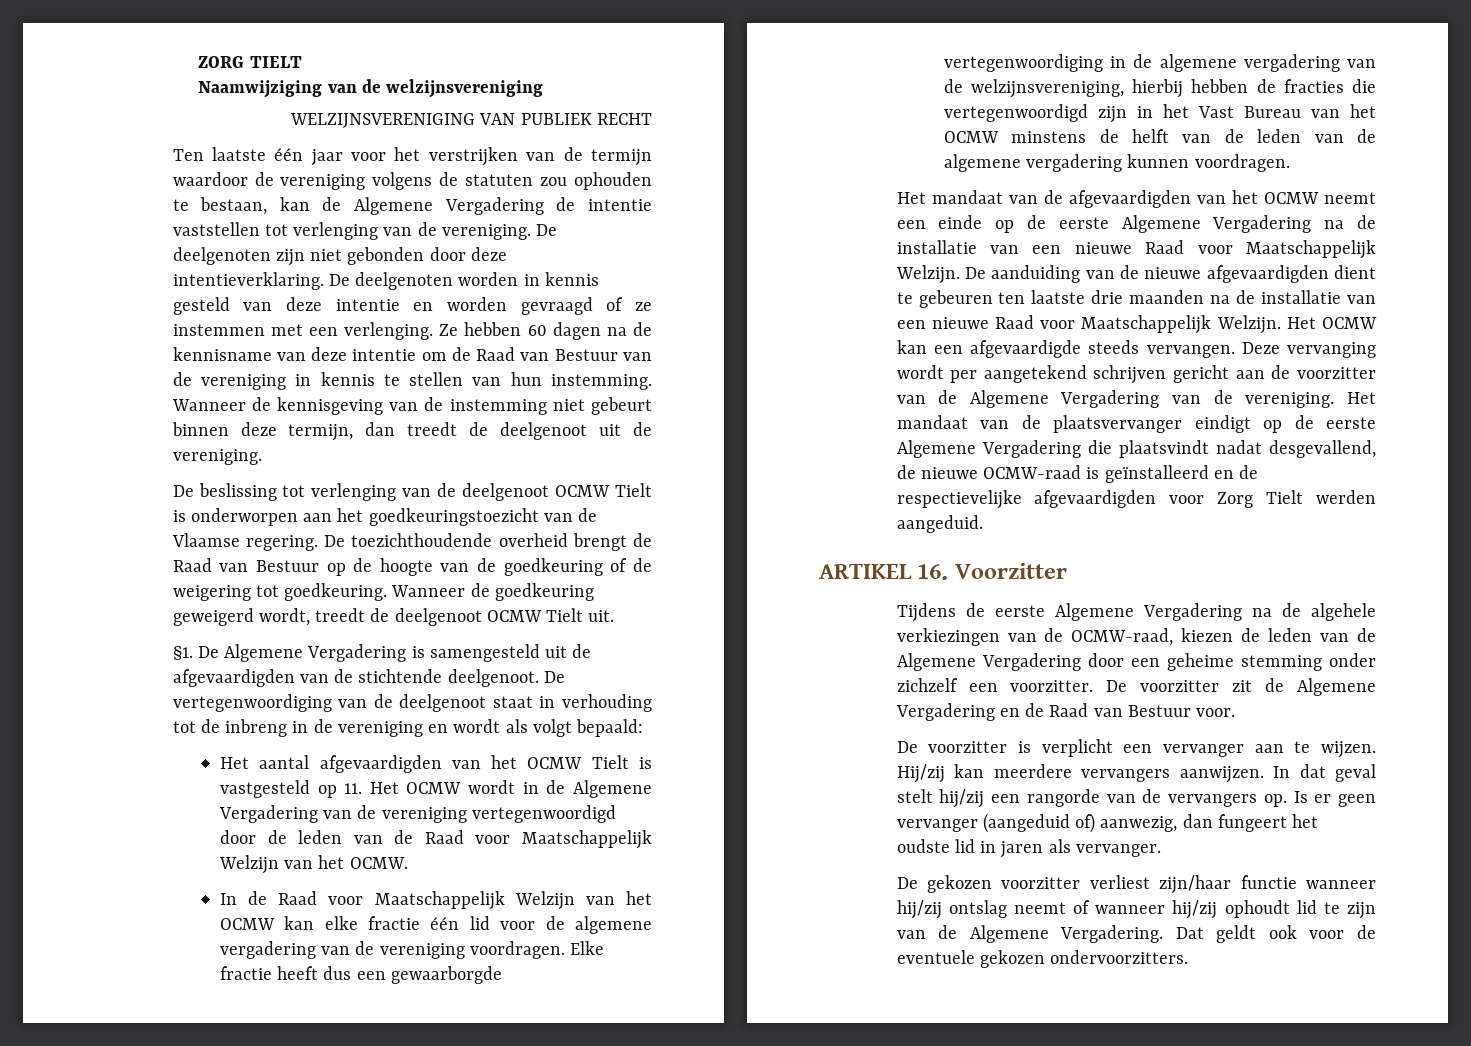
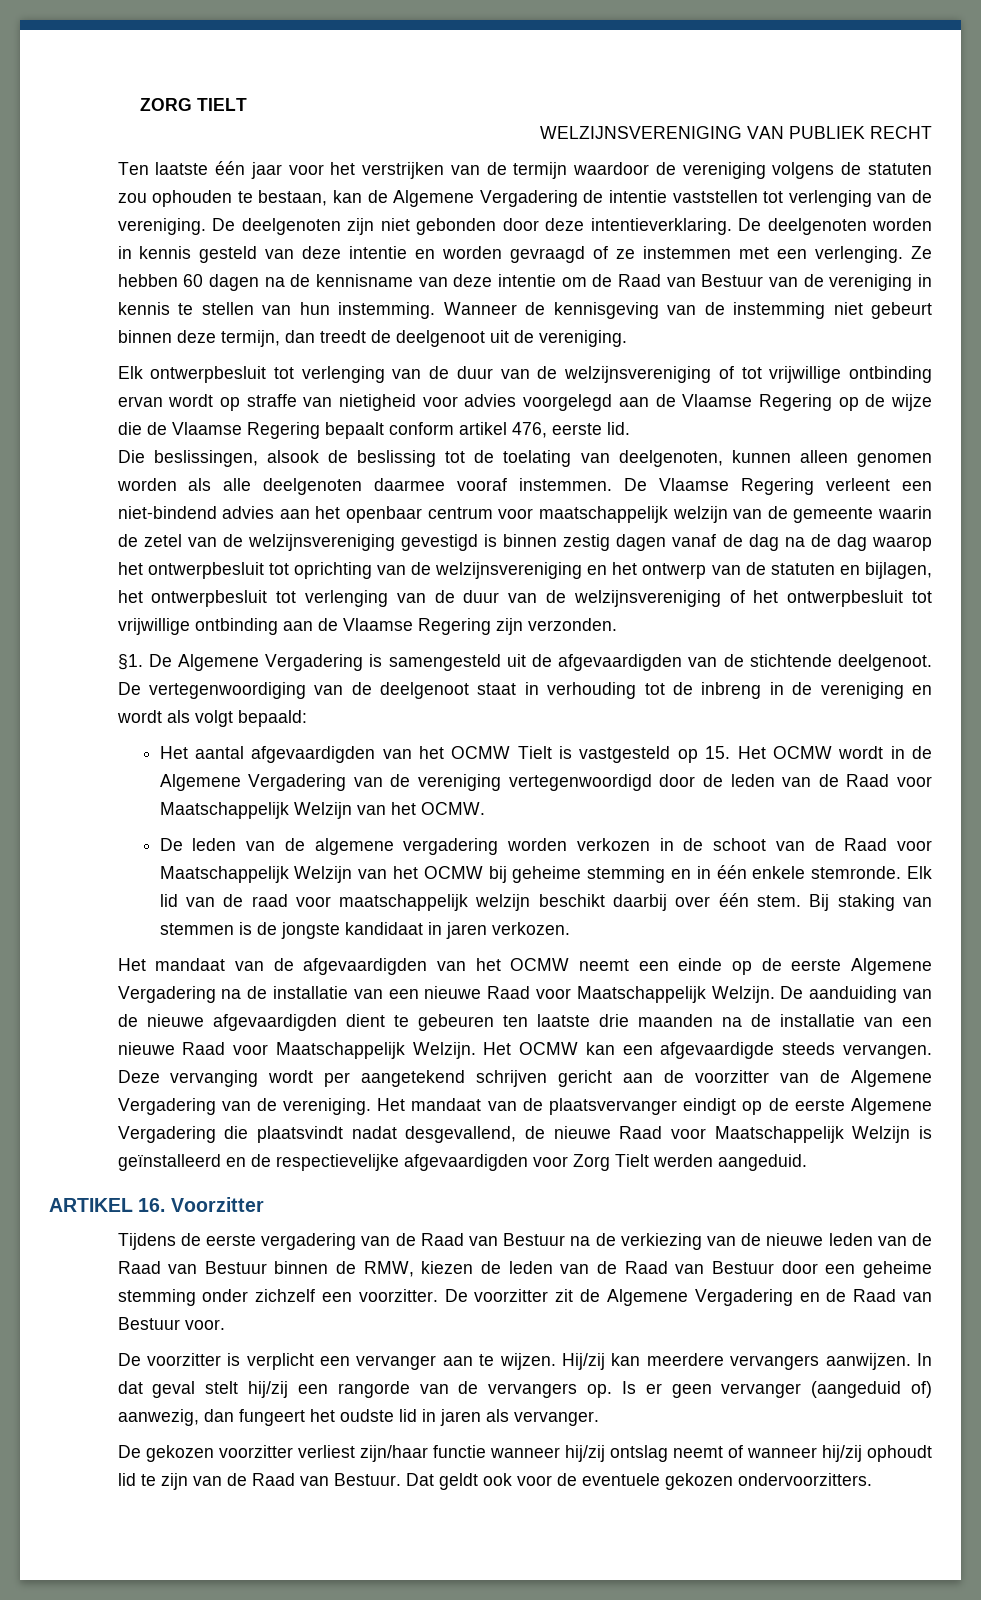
[198,79,544,98] // Naamwijziging van de welzijnsvereniging -> (248, 104) none
[172,483,652,501] [172,508,598,526] [171,533,653,551] [172,558,652,576] [172,583,594,601] [172,608,615,626] De beslissing tot verlenging van de deelgenoot OCMW Tielt is onderworpen aan het goedkeuringstoezicht van de Vlaamse regering. De toezichthoudende overheid brengt de Raad van Bestuur op de hoogte van de goedkeuring of de weigering tot goedkeuring. Wanneer de goedkeuring geweigerd wordt, treedt de deelgenoot OCMW Tielt uit. -> [117,366,932,383] [117,394,933,411] [117,422,630,439] [117,450,932,467] [116,478,933,495] [117,506,932,523] [117,534,933,551] [117,562,933,579] [117,590,933,607] [117,618,617,635] Elk ontwerpbesluit tot verlenging van de duur van de welzijnsvereniging of tot vrijwillige ontbinding ervan wordt op straffe van nietigheid voor advies voorgelegd aan de Vlaamse Regering op de wijze die de Vlaamse Regering bepaalt conform artikel 476, eerste lid. // Die beslissingen, alsook de beslissing tot de toelating van deelgenoten, kunnen alleen genomen worden als alle deelgenoten daarmee vooraf instemmen. De Vlaamse Regering verleent een niet-bindend advies aan het openbaar centrum voor maatschappelijk welzijn van de gemeente waarin de zetel van de welzijnsvereniging gevestigd is binnen zestig dagen vanaf de dag na de dag waarop het ontwerpbesluit tot oprichting van de welzijnsvereniging en het ontwerp van de statuten en bijlagen, het ontwerpbesluit tot verlenging van de duur van de welzijnsvereniging of het ontwerpbesluit tot vrijwillige ontbinding aan de Vlaamse Regering zijn verzonden.
[344,783,363,794] 11. -> [705,746,731,759] 15.
[219,893,237,905] In -> [159,838,805,855] De leden van de algemene vergadering worden verkozen in de schoot van
[284,916,653,934] [219,941,605,959] [219,966,502,984] [943,54,1376,72] [943,79,1376,98] [943,104,1376,123] [943,129,1376,143] [943,154,1290,172] kan elke fractie één lid voor de algemene vergadering van de vereniging voordragen. Elke fractie heeft dus een gewaarborgde vertegenwoordiging in de algemene vergadering van de welzijnsvereniging, hierbij hebben de fracties die vertegenwoordigd zijn in het Vast Bureau van het OCMW minstens de helft van de leden van de algemene vergadering kunnen voordragen. -> [488,865,933,883] [159,893,932,911] [159,922,570,939] bij geheime stemming en in één enkele stemronde. Elk lid van de raad voor maatschappelijk welzijn beschikt daarbij over één stem. Bij staking van stemmen is de jongste kandidaat in jaren verkozen.
[983,465,1082,479] OCMW-raad -> [619,1126,911,1143] Raad voor Maatschappelijk Welzijn
[1054,603,1376,621] [896,628,1174,646] Algemene Vergadering na de algehele verkiezingen van de OCMW-raad, -> [261,1233,933,1250] [117,1261,414,1277] vergadering van de Raad van Bestuur na de verkiezing van de nieuwe leden van de Raad van Bestuur binnen de RMW,
[896,653,1081,671] Algemene Vergadering -> [624,1261,775,1274] Raad van Bestuur
[969,925,1164,943] Algemene Vergadering. -> [251,1473,401,1486] Raad van Bestuur.

